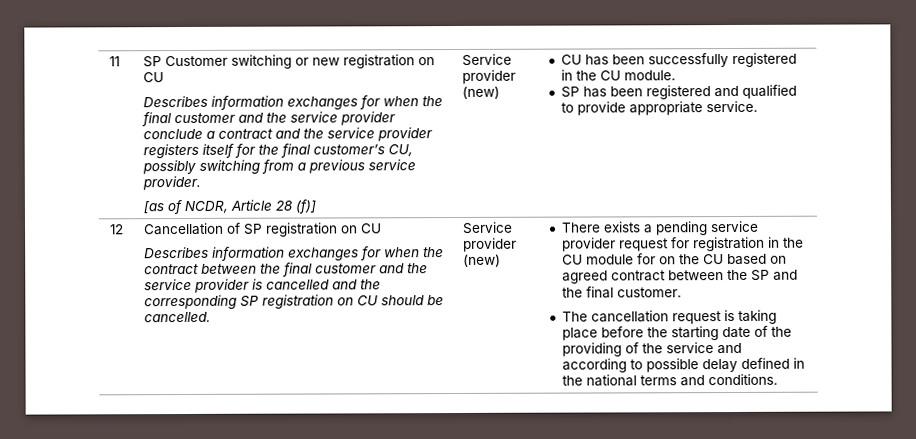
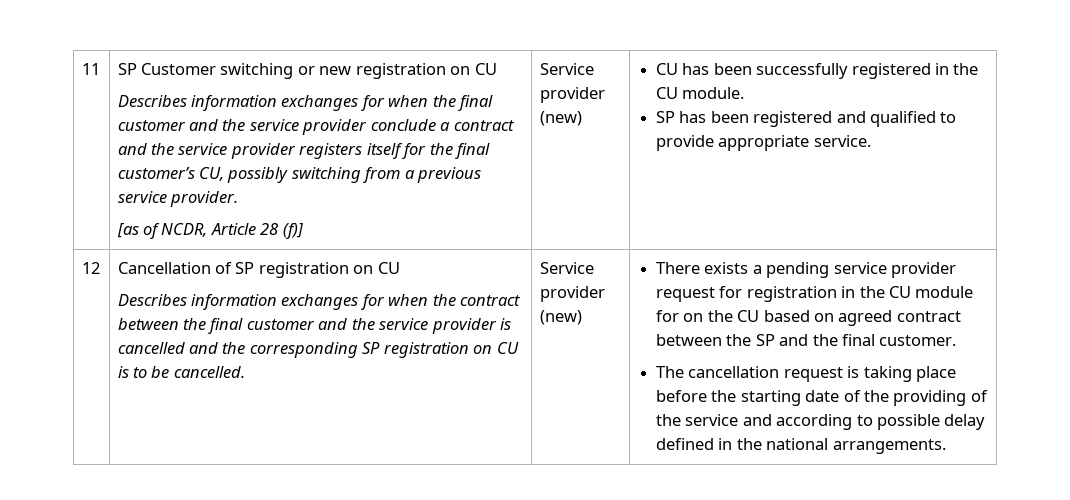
[380,295,425,306] should -> [117,366,148,378] is to
[640,373,779,387] terms and conditions. -> [832,439,946,454] arrangements.

